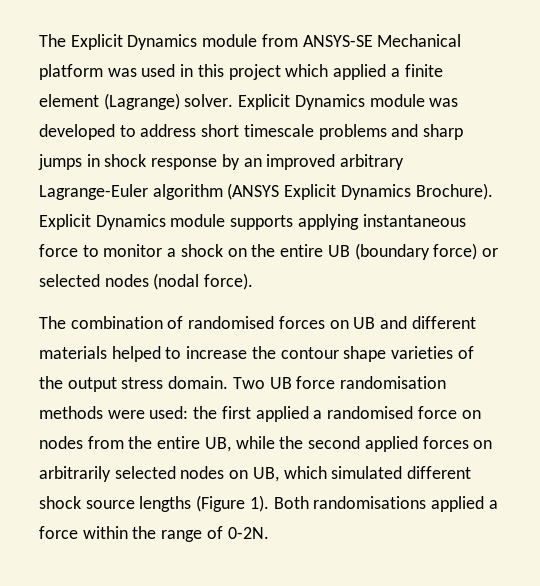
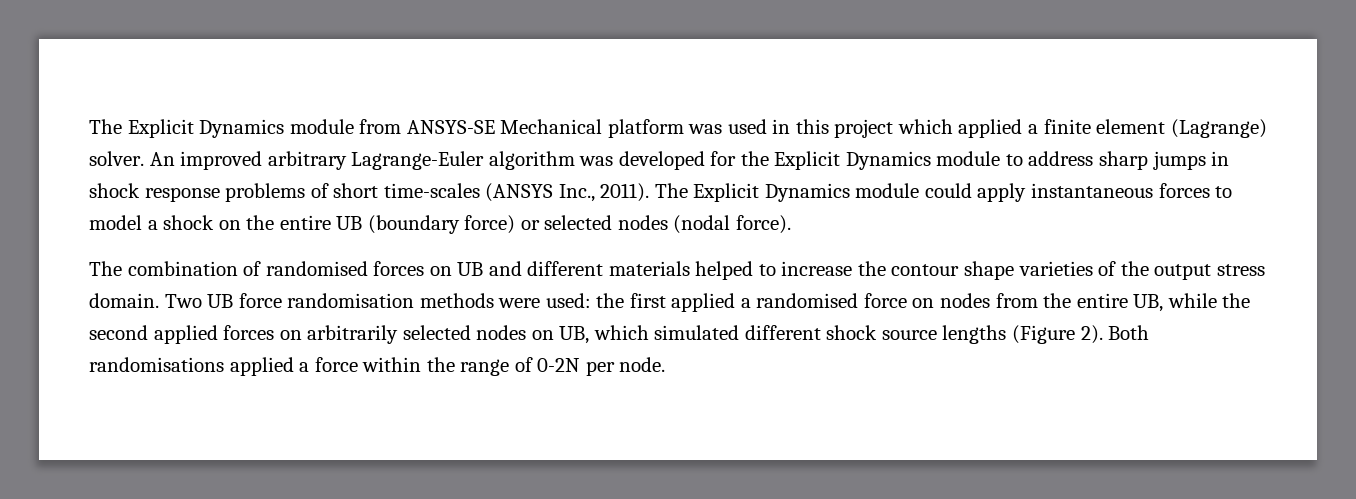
[238,94,459,110] [39,124,419,140] Explicit Dynamics module was developed to address short timescale problems and -> [149,151,1094,170] An improved arbitrary Lagrange-Euler algorithm was developed for the Explicit Dynamics module to address
[221,154,405,170] [39,183,493,200] [39,214,466,230] [39,244,163,257] by an improved arbitrary Lagrange-Euler algorithm (ANSYS Explicit Dynamics Brochure). Explicit Dynamics module supports applying instantaneous force to monitor -> [225,183,1233,202] [89,215,142,230] problems of short time-scales (ANSYS Inc., 2011). The Explicit Dynamics module could apply instantaneous forces to model
[249,495,269,512] 1). -> [1080,325,1103,344] 2).
[227,527,269,539] 0-2N. -> [537,357,666,376] 0-2N per node.

